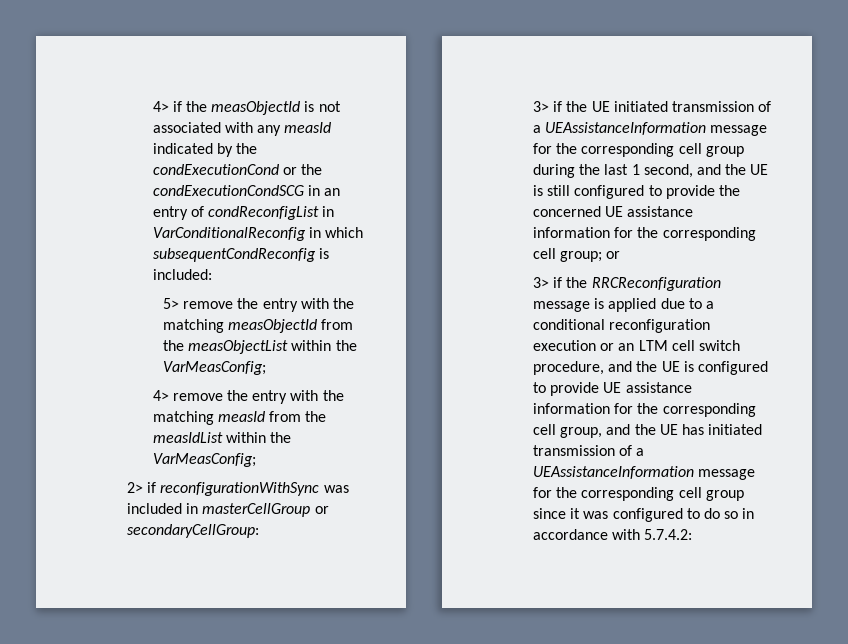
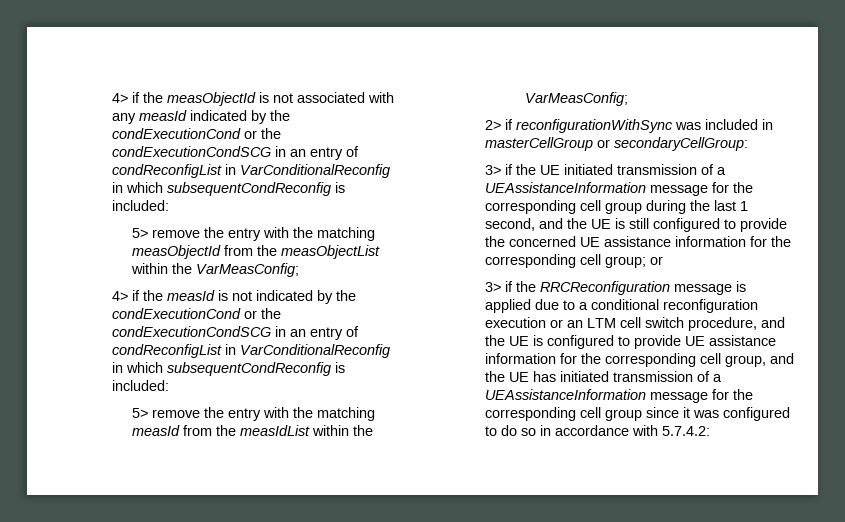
(169, 395) none -> [132,290,357,304] [112,308,282,319] [112,326,360,340] [112,344,391,358] [112,362,346,376] [112,380,170,391] [132,408,149,418] if the measId is not indicated by the condExecutionCond or the condExecutionCondSCG in an entry of condReconfigList in VarConditionalReconfig in which subsequentCondReconfig is included: // 5>

